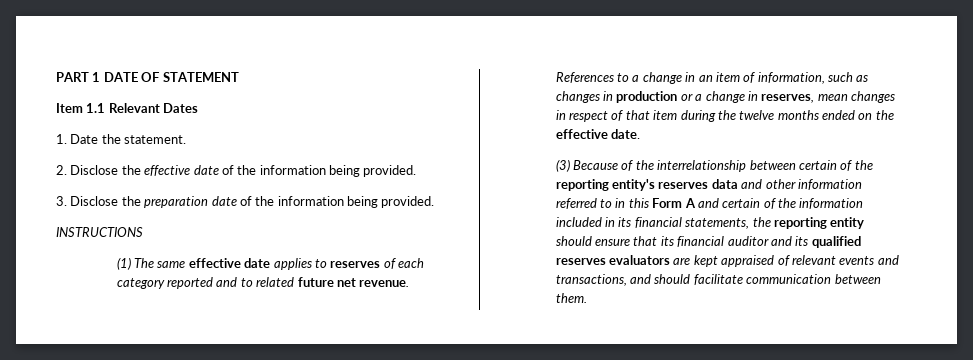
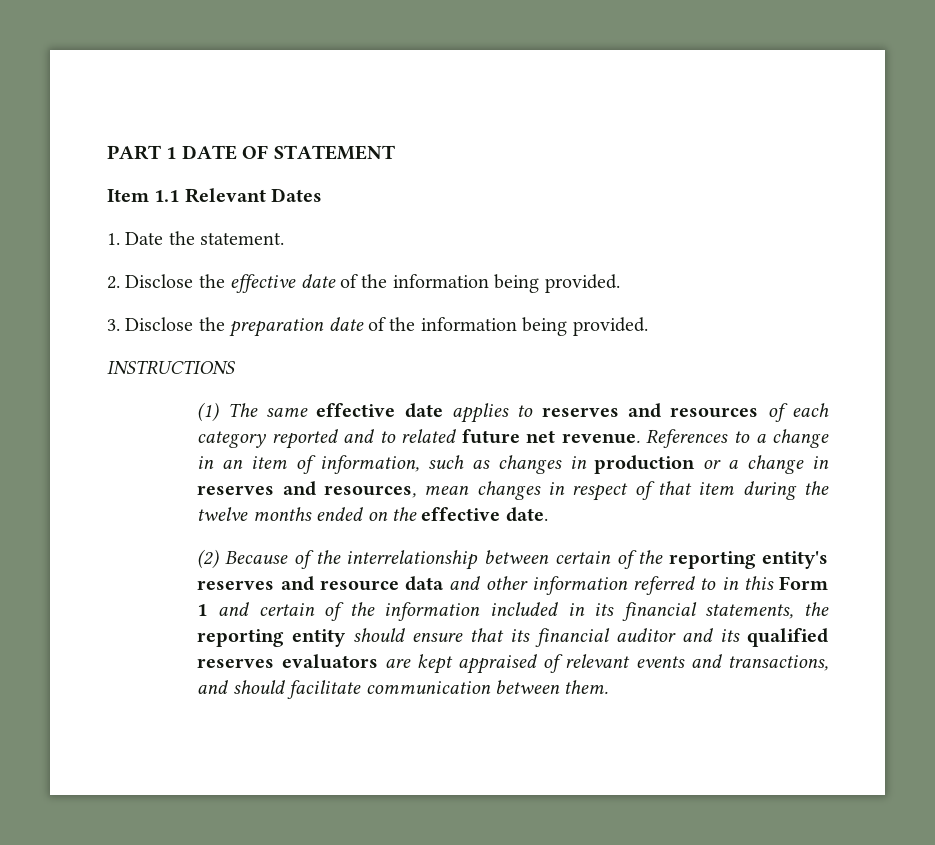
(381, 264) none -> [628,403,759,418] and resources
[761,94,815,103] reserves, -> [197,481,417,498] reserves and resources,
[555,159,570,172] (3) -> [197,549,220,569] (2)
(709, 185) none -> [280,576,399,591] and resource
[684,198,696,208] A -> [197,604,208,616] 1

